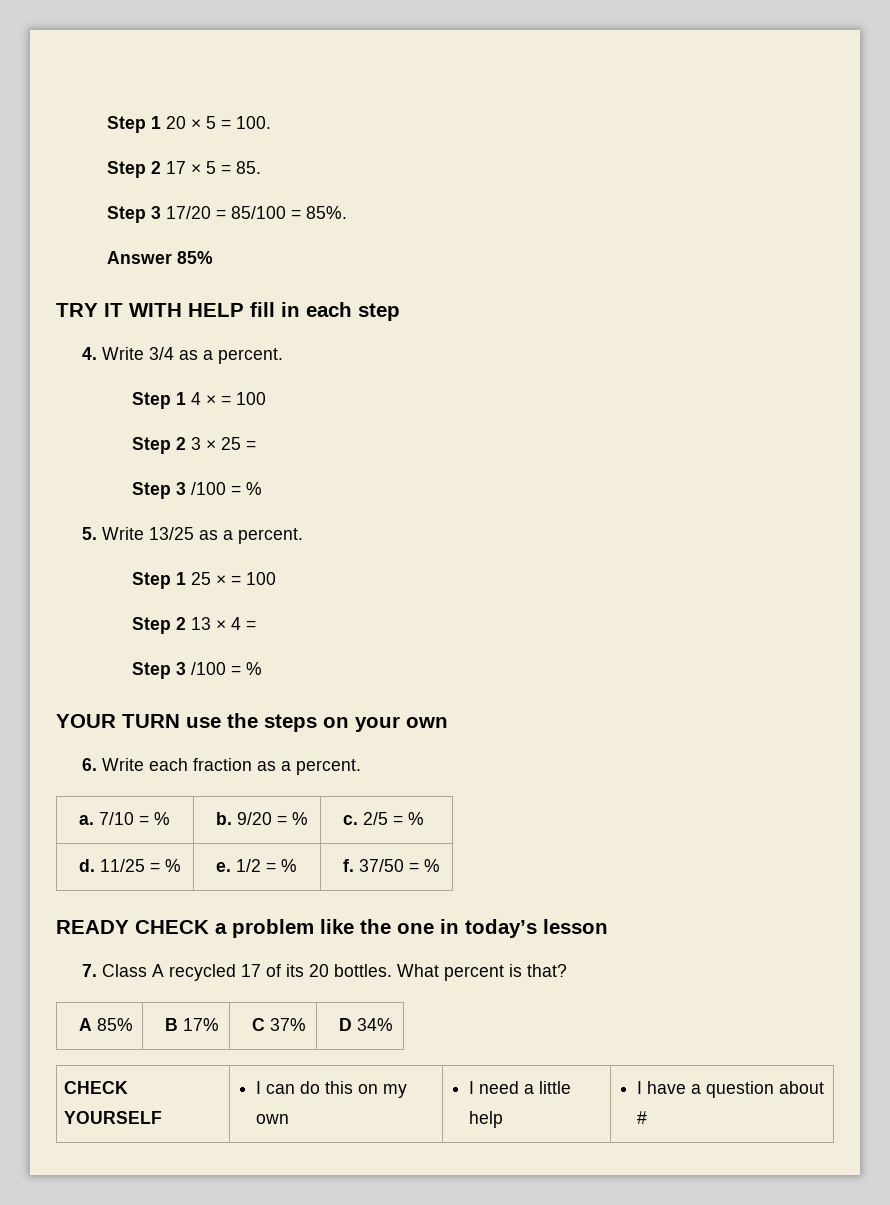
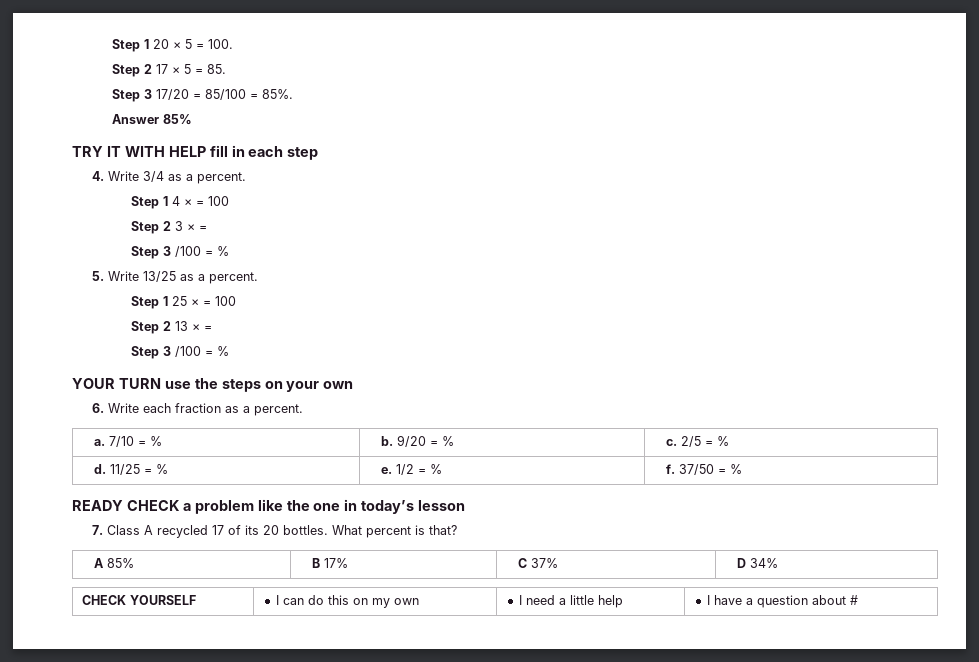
[221,437,242,450] 25 -> (196, 227) none
[231,617,242,630] 4 -> (201, 327) none

